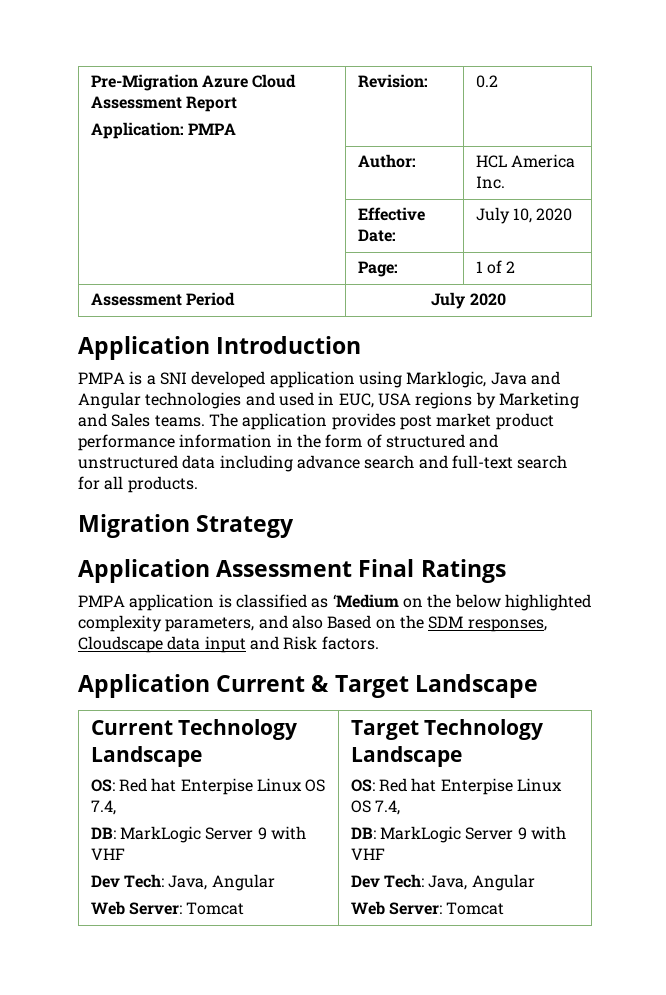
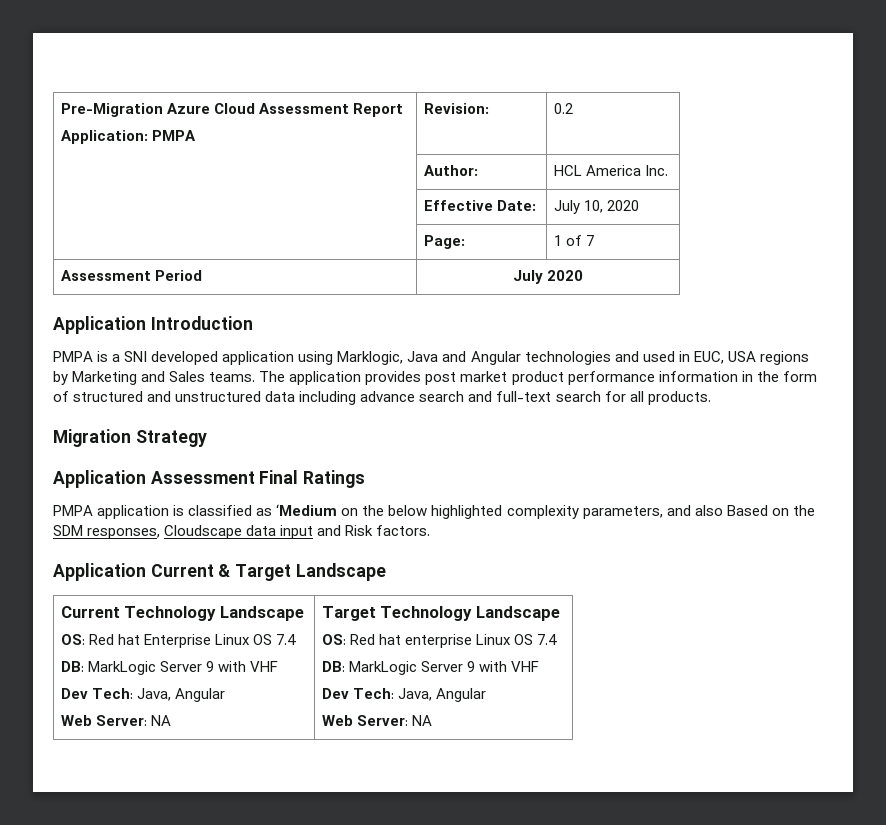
[506,261,516,273] 2 -> [585,235,594,246] 7
[180,778,326,795] [90,800,116,815] Enterpise Linux OS 7.4, -> [144,634,297,648] Enterprise Linux OS 7.4
[186,902,245,915] Tomcat -> [150,715,171,726] NA
[440,778,562,795] [350,800,400,815] Enterpise Linux OS 7.4, -> [405,634,558,648] enterprise Linux OS 7.4
[446,902,505,915] Tomcat -> [411,715,432,726] NA

